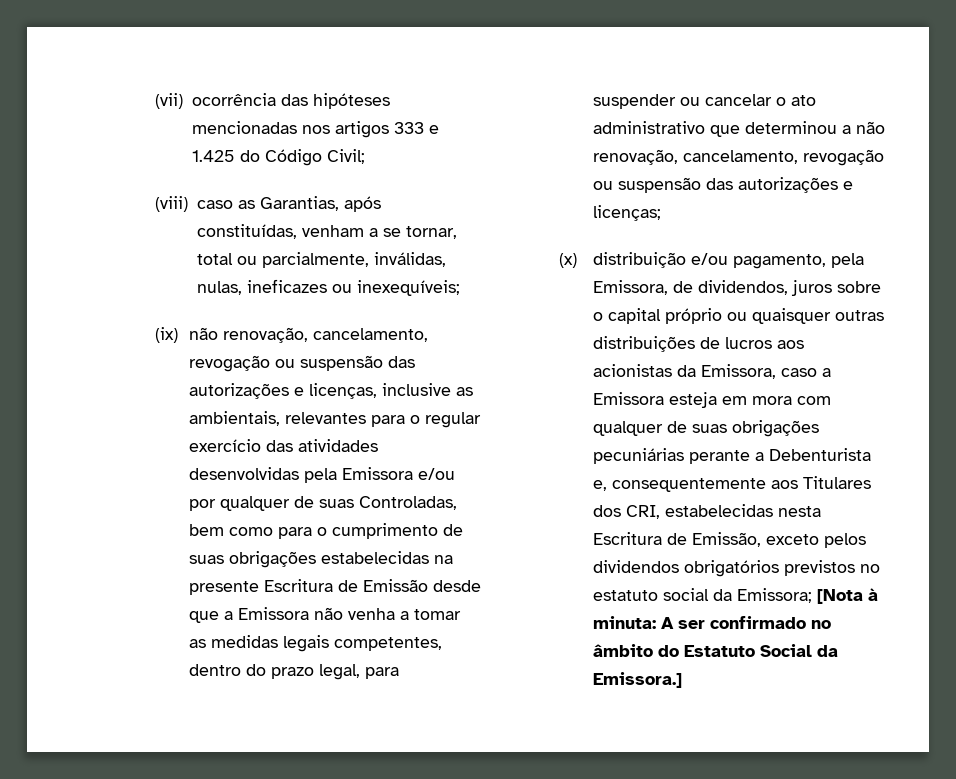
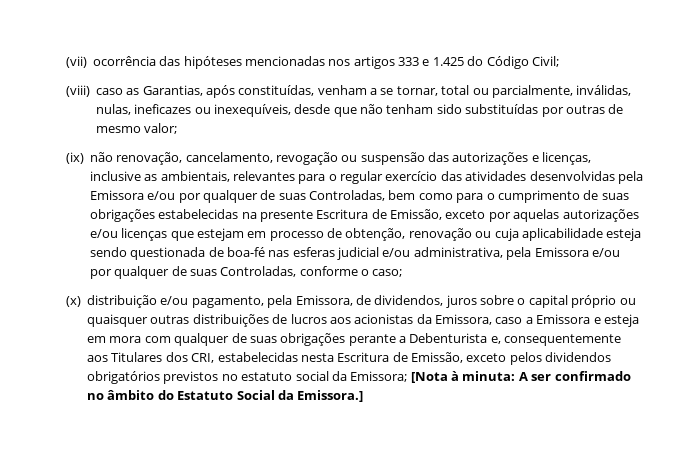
[356,280,460,296] inexequíveis; -> [213,104,624,117] [95,123,178,134] inexequíveis, desde que não tenham sido substituídas por outras de mesmo valor;
[363,579,482,592] [189,607,462,623] [189,635,443,652] [189,664,400,680] [593,94,817,109] [593,121,886,137] [593,149,885,166] [593,177,854,193] [593,205,662,221] Emissão desde que a Emissora não venha a tomar as medidas legais competentes, dentro do prazo legal, para suspender ou cancelar o ato administrativo que determinou a não renovação, cancelamento, revogação ou suspensão das autorizações e licenças; -> [390,209,639,222] [89,228,642,241] [89,247,620,260] [89,266,403,279] Emissão, exceto por aquelas autorizações e/ou licenças que estejam em processo de obtenção, renovação ou cuja aplicabilidade esteja sendo questionada de boa-fé nas esferas judicial e/ou administrativa, pela Emissora e/ou por qualquer de suas Controladas, conforme o caso;
(665, 398) none -> [593,317,601,324] e
[593,448,685,464] pecuniárias -> (346, 339) none

